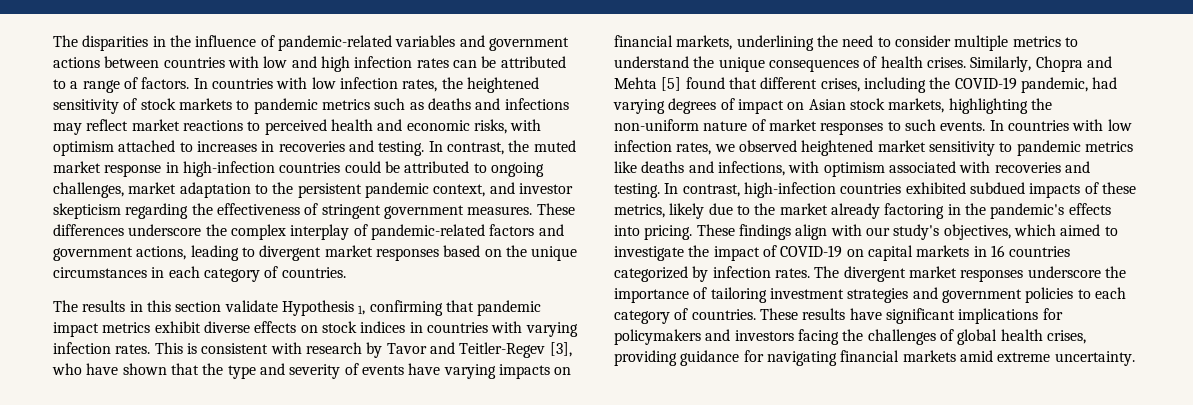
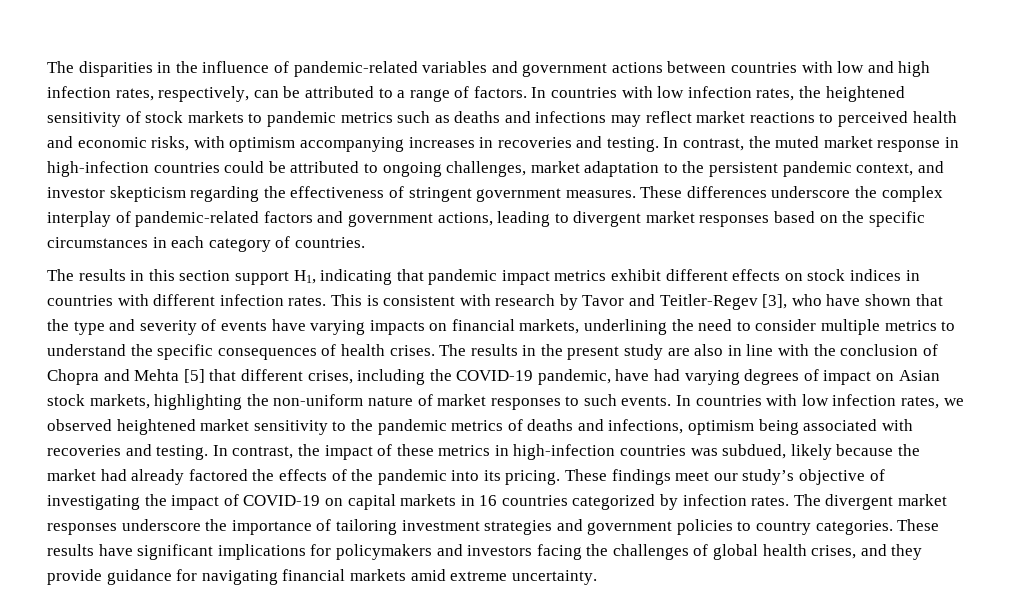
[416,58,449,68] rates -> [115,86,250,102] rates, respectively,
[118,140,193,152] attached to -> [299,137,404,152] accompanying
[531,246,578,261] unique -> [868,211,925,227] specific
[224,300,443,316] validate Hypothesis 1, confirming -> [234,269,393,285] support H1, indicating
[203,321,250,333] diverse -> [665,269,728,281] different
[525,322,578,337] varying -> [153,294,216,306] different
[718,57,765,72] unique -> [157,344,214,360] specific
[970,56,1032,72] Similarly, -> [439,344,938,360] The results in the present study are also in line with the conclusion of
[685,77,725,89] found -> (205, 376) none
(1088, 85) none -> [615,369,650,381] have
[1016,140,1133,156] [614,161,637,173] pandemic metrics like -> [350,419,523,435] the pandemic metrics of
[788,161,885,177] with optimism -> [688,419,799,435] optimism being
[743,182,1136,198] [614,203,1111,219] [614,224,1118,240] [614,246,684,261] high-infection countries exhibited subdued impacts of these metrics, likely due to the market already factoring in the pandemic's effects into pricing. These findings align with our study's objectives, which aimed to investigate -> [297,444,921,460] [47,469,885,485] [47,495,140,510] the impact of these metrics in high-infection countries was subdued, likely because the market had already factored the effects of the pandemic into its pricing. These findings meet our study’s objective of investigating
[1094,287,1126,299] [614,308,756,324] each category of countries. -> [756,520,893,535] country categories.
[614,350,677,366] providing -> [860,544,923,560] [47,569,102,585] and they provide

